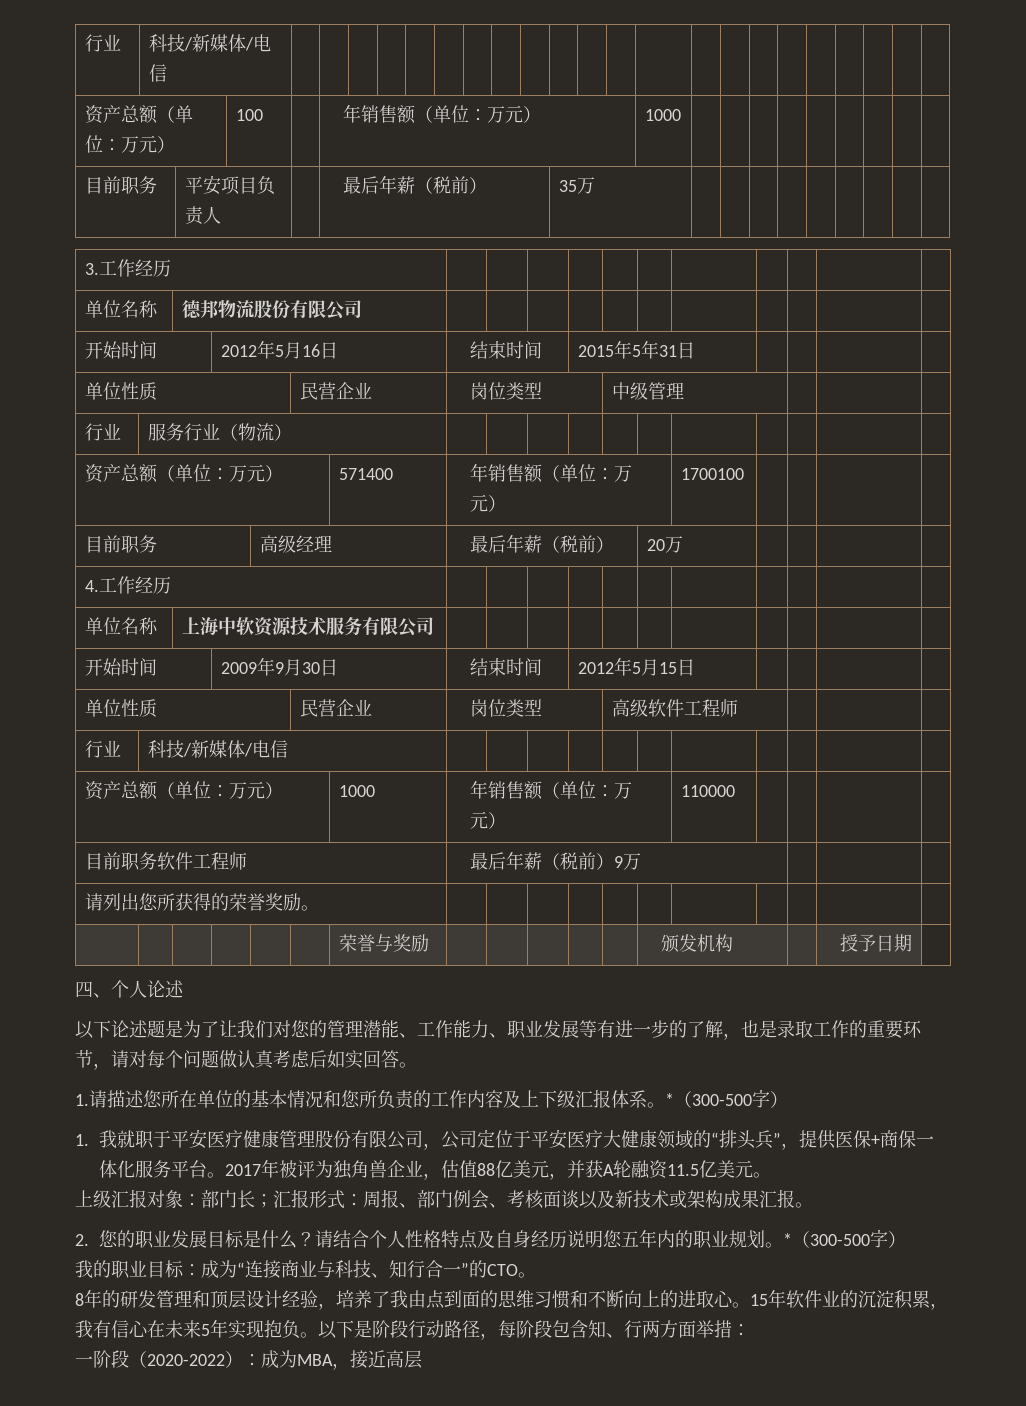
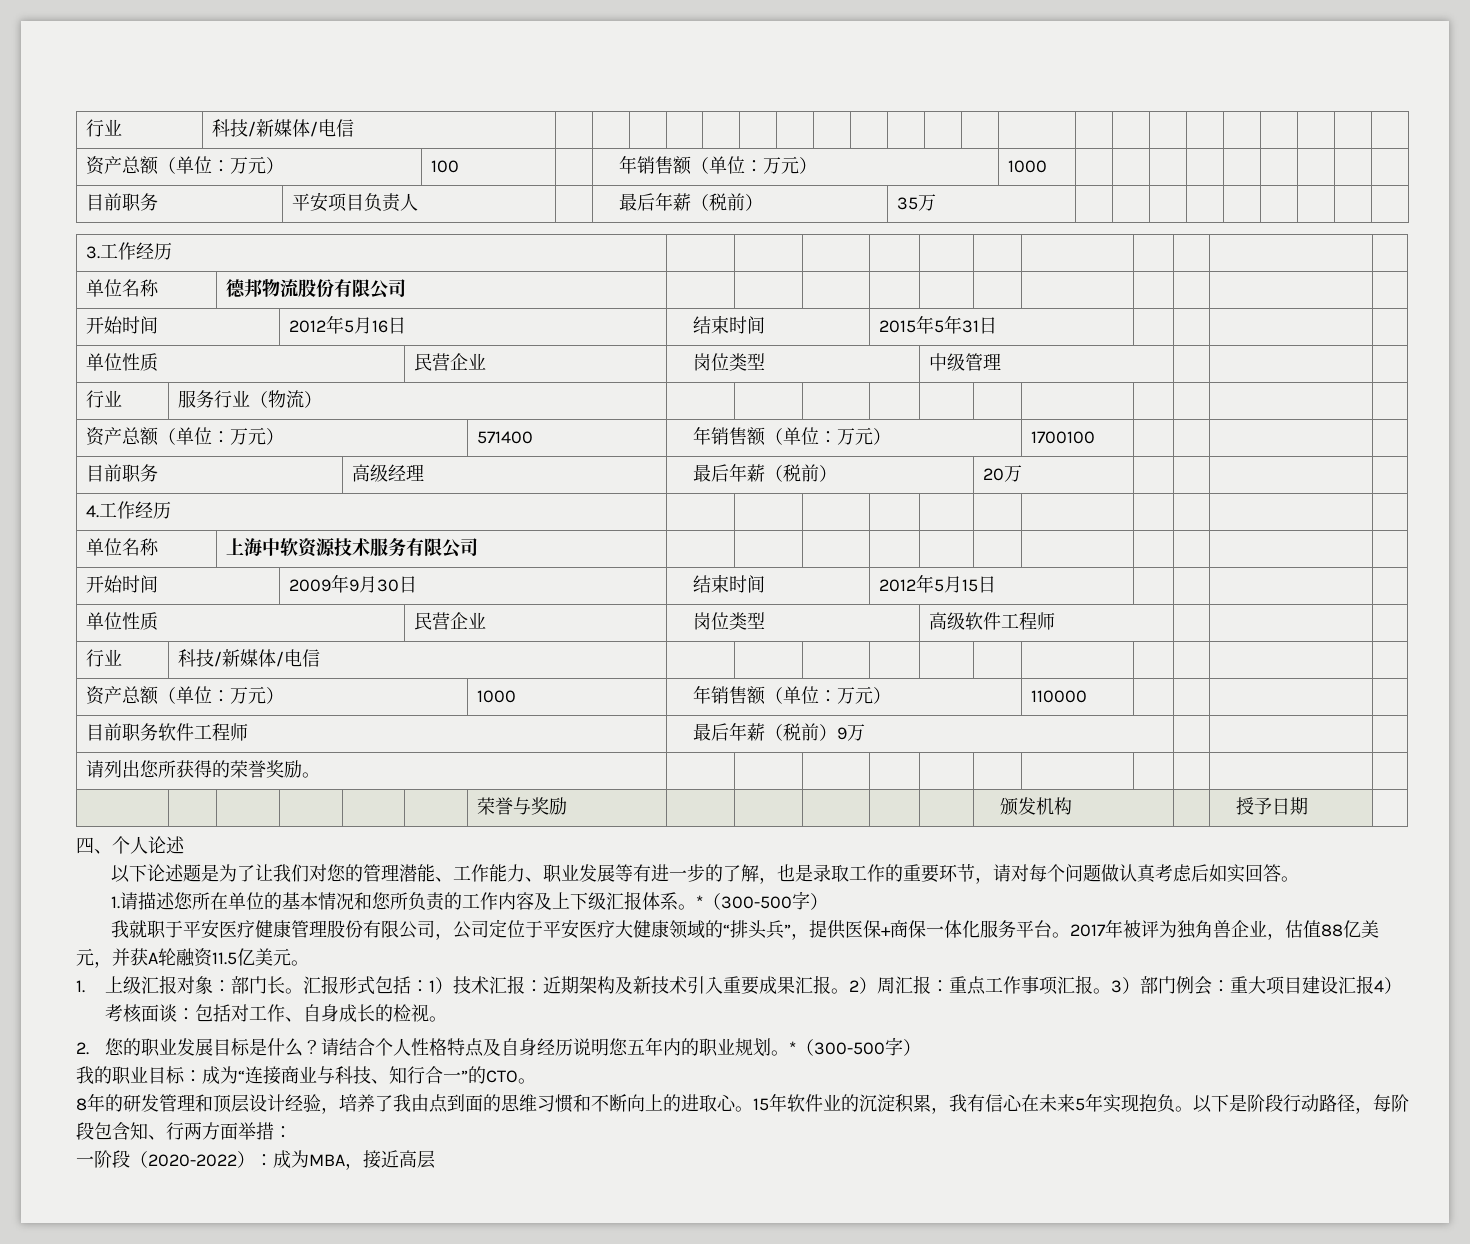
[75,1134,89,1146] 1. -> (828, 901) none
(771, 1175) none -> [76,980,85,993] 1.
[255,1194,273,1208] ； -> [285,988,304,994] 。
[345,1189,795,1209] ：周报、部门例会、考核面谈以及新技术或架构成果汇报 -> [375,975,1403,995] [105,1004,430,1023] 包括：1）技术汇报：近期架构及新技术引入重要成果汇报。2）周汇报：重点工作事项汇报。3）部门例会：重大项目建设汇报4）考核面谈：包括对工作、自身成长的检视

